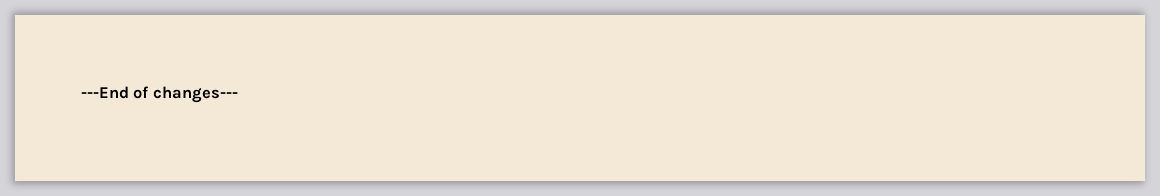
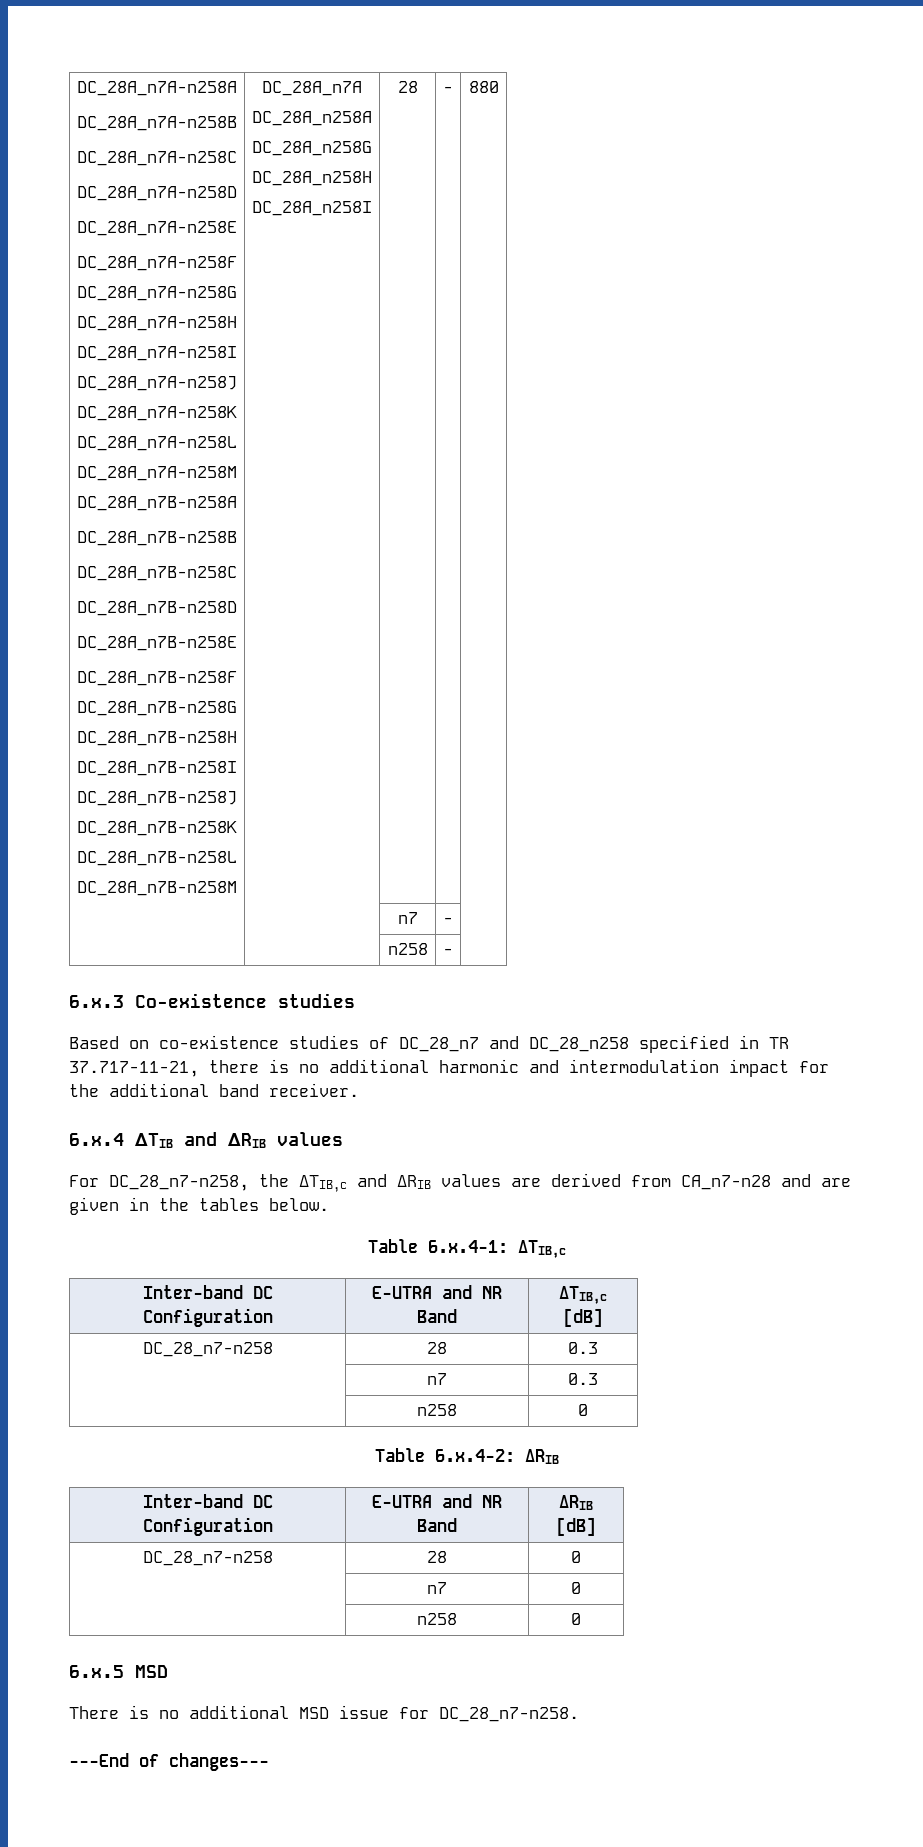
(81, 92) none -> [77,81,237,96] [77,116,237,131] [77,151,237,166] [77,186,237,201] [77,221,237,236] [77,256,237,271] [77,286,237,301] [77,316,237,331] [77,346,237,361] [77,376,237,391] [77,406,237,421] [77,436,237,451] [77,466,237,481] [77,496,237,511] [77,531,237,546] [77,566,237,581] [77,601,237,616] [77,636,237,651] [77,671,237,686] [77,701,237,716] [77,731,237,746] [77,761,237,776] [77,791,237,806] [77,821,237,836] [77,851,237,866] [77,881,237,896] [262,81,362,96] [252,111,372,126] [252,141,372,156] [252,171,372,186] [252,201,372,216] [397,81,418,93] [443,86,453,93] [468,81,499,93] [397,912,418,924] [443,917,453,924] [387,943,428,955] [443,948,453,955] [69,993,355,1008] [69,1035,789,1053] [69,1059,829,1077] [69,1083,359,1097] [69,1132,343,1148] [69,1173,851,1192] [69,1197,329,1215] [367,1239,566,1258] [142,1285,273,1299] [142,1308,273,1327] [372,1285,502,1299] [417,1309,457,1323] [559,1286,607,1304] [563,1308,603,1327] [142,1342,273,1357] [427,1342,447,1354] [568,1342,598,1354] [427,1373,447,1385] [568,1373,598,1385] [417,1404,457,1416] [578,1404,588,1416] [374,1448,559,1464] [142,1494,273,1508] [142,1517,273,1536] [372,1494,502,1508] [417,1518,457,1532] [559,1495,593,1510] [556,1517,596,1536] [142,1551,273,1566] [427,1551,447,1563] [571,1551,581,1563] [427,1582,447,1594] [571,1582,581,1594] [417,1613,457,1625] [571,1613,581,1625] [69,1665,168,1678] [69,1705,579,1722] DC_28A_n7A-n258A // DC_28A_n7A-n258B // DC_28A_n7A-n258C // DC_28A_n7A-n258D // DC_28A_n7A-n258E // DC_28A_n7A-n258F // DC_28A_n7A-n258G // DC_28A_n7A-n258H // DC_28A_n7A-n258I // DC_28A_n7A-n258J // DC_28A_n7A-n258K // DC_28A_n7A-n258L // DC_28A_n7A-n258M // DC_28A_n7B-n258A // DC_28A_n7B-n258B // DC_28A_n7B-n258C // DC_28A_n7B-n258D // DC_28A_n7B-n258E // DC_28A_n7B-n258F // DC_28A_n7B-n258G // DC_28A_n7B-n258H // DC_28A_n7B-n258I // DC_28A_n7B-n258J // DC_28A_n7B-n258K // DC_28A_n7B-n258L // DC_28A_n7B-n258M | DC_28A_n7A // DC_28A_n258A // DC_28A_n258G // DC_28A_n258H // DC_28A_n258I | 28 | - | 880 // | | n7 | - | // | | n258 | - | // 6.x.3 Co-existence studies // Based on co-existence studies of DC_28_n7 and DC_28_n258 specified in TR 37.717-11-21, there is no additional harmonic and intermodulation impact for the additional band receiver. // 6.x.4 ∆TIB and ∆RIB values // For DC_28_n7-n258, the ΔTIB,c and ΔRIB values are derived from CA_n7-n28 and are given in the tables below. // Table 6.x.4-1: ΔTIB,c // Inter-band DC Configuration | E-UTRA and NR Band | ΔTIB,c [dB] // DC_28_n7-n258 | 28 | 0.3 // | n7 | 0.3 // | n258 | 0 // Table 6.x.4-2: ΔRIB // Inter-band DC Configuration | E-UTRA and NR Band | ΔRIB [dB] // DC_28_n7-n258 | 28 | 0 // | n7 | 0 // | n258 | 0 // 6.x.5 MSD // There is no additional MSD issue for DC_28_n7-n258. //

